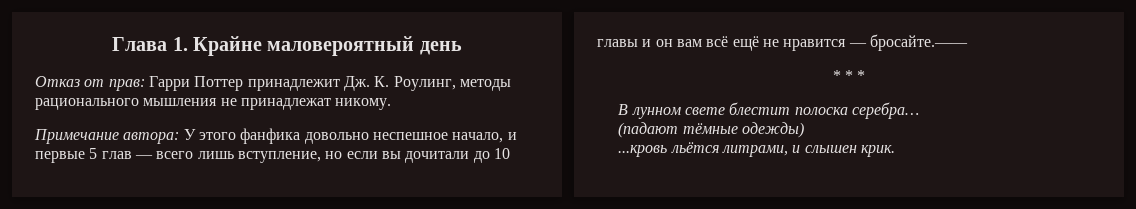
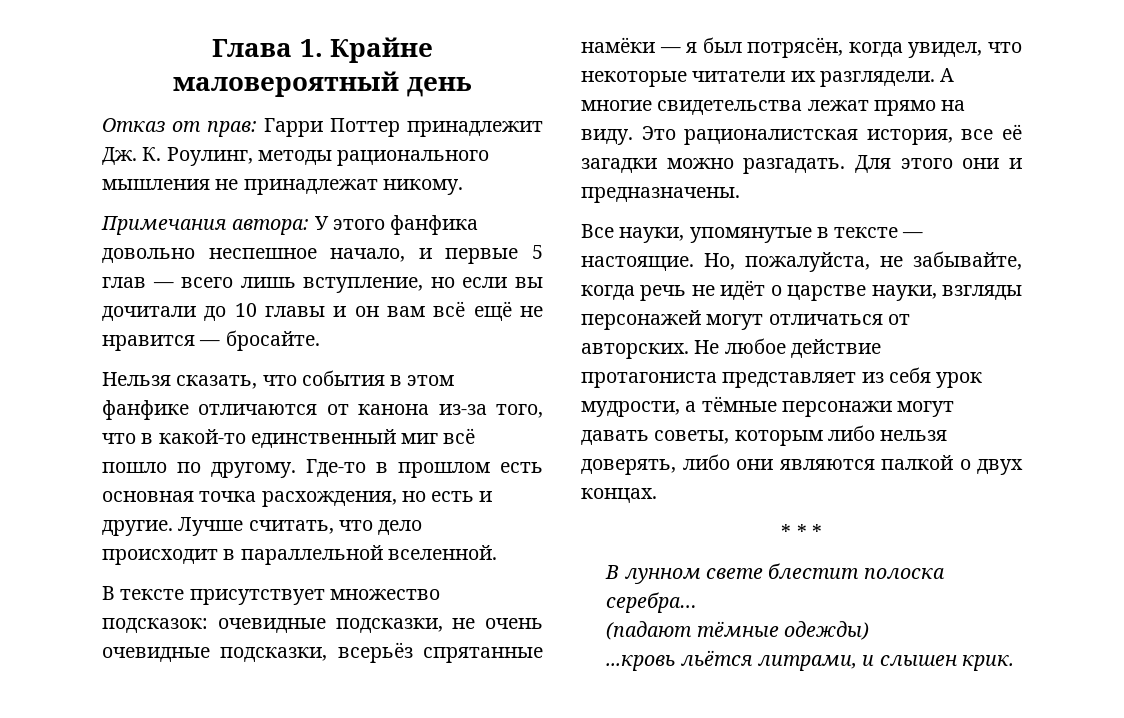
[34,129,119,144] Примечание -> [101,216,227,235] Примечания
[869,34,968,51] бросайте.—— -> [225,330,320,351] [102,370,455,389] [102,400,543,420] [102,428,476,448] [102,459,543,478] [102,491,493,507] [102,517,423,536] [102,545,497,565] [102,586,440,605] [102,618,543,633] [102,642,543,663] [581,37,1022,58] [581,68,955,87] [581,100,966,116] [581,124,1022,145] [581,155,1022,174] [581,187,740,203] [581,224,924,243] [581,251,1022,272] [581,280,1022,301] [581,310,910,330] [581,338,881,359] [581,367,983,388] [581,396,955,417] [581,425,948,446] [581,454,1023,475] [581,488,657,503] бросайте. // Нельзя сказать, что события в этом фанфике отличаются от канона из-за того, что в какой-то единственный миг всё пошло по другому. Где-то в прошлом есть основная точка расхождения, но есть и другие. Лучше считать, что дело происходит в параллельной вселенной. // В тексте присутствует множество подсказок: очевидные подсказки, не очень очевидные подсказки, всерьёз спрятанные намёки — я был потрясён, когда увидел, что некоторые читатели их разглядели. А многие свидетельства лежат прямо на виду. Это рационалистская история, все её загадки можно разгадать. Для этого они и предназначены. // Все науки, упомянутые в тексте — настоящие. Но, пожалуйста, не забывайте, когда речь не идёт о царстве науки, взгляды персонажей могут отличаться от авторских. Не любое действие протагониста представляет из себя урок мудрости, а тёмные персонажи могут давать советы, которым либо нельзя доверять, либо они являются палкой о двух концах.

